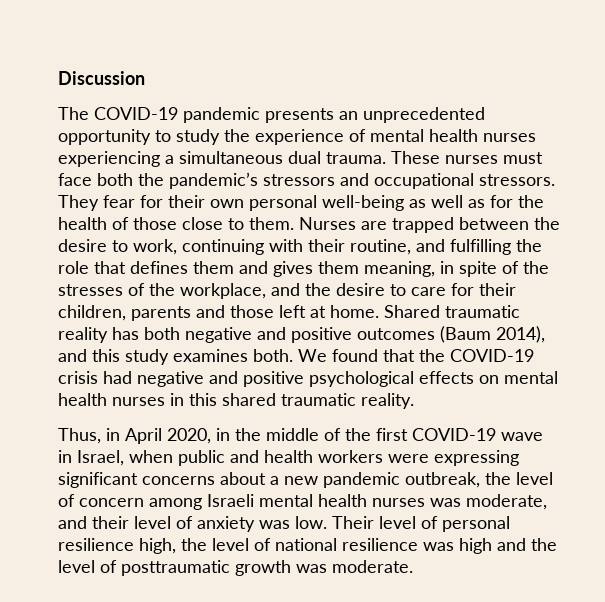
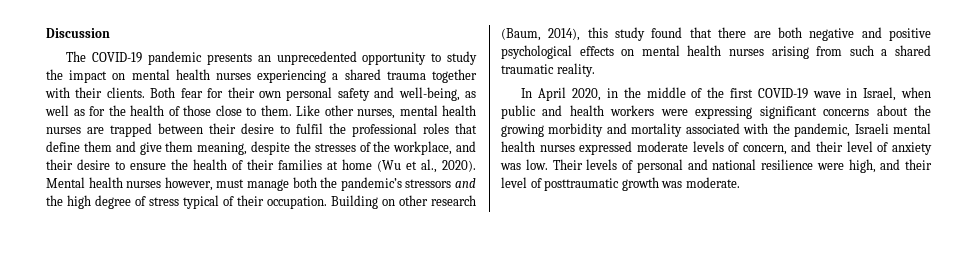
[255,129,366,145] experience of -> [69,70,126,83] impact on
[179,151,543,164] [58,172,555,189] [58,195,99,211] simultaneous dual trauma. These nurses must face both the pandemic’s stressors and occupational stressors. They -> [344,69,477,83] [45,87,176,98] shared trauma together with their clients. Both
[322,195,404,211] well-being -> [337,87,460,101] safety and well-being,
[299,217,356,230] Nurses -> [296,105,476,119] [46,127,81,134] Like other nurses, mental health nurses
[534,217,560,230] [58,239,542,255] [58,261,188,274] the desire to work, continuing with their routine, and fulfilling the role that defines -> [209,123,477,137] [46,141,80,152] their desire to fulfil the professional roles that define
[273,261,313,277] gives -> [139,142,162,155] give
[440,261,519,277] in spite of -> [251,141,290,155] despite
[305,283,516,296] [58,305,520,321] [58,326,545,343] [58,349,534,365] [58,371,132,384] the desire to care for their children, parents and those left at home. Shared traumatic reality has both negative and positive outcomes (Baum 2014), and this study examines both. We found that the COVID-19 crisis had -> [46,159,476,173] [46,177,477,191] [46,195,476,209] [501,27,802,41] their desire to ensure the health of their families at home (Wu et al., 2020). Mental health nurses however, must manage both the pandemic’s stressors and the high degree of stress typical of their occupation. Building on other research (Baum, 2014), this study found that there are both
[170,393,217,406] in this -> [771,45,888,59] arising from such a
[58,428,120,444] Thus, in -> [521,88,533,98] In
[270,472,553,488] [58,494,547,510] a new pandemic outbreak, the level of concern among Israeli mental health nurses was moderate, -> [914,105,931,116] [501,123,932,137] [501,141,787,155] the growing morbidity and mortality associated with the pandemic, Israeli mental health nurses expressed moderate levels of concern,
[379,516,416,529] level -> [586,159,618,170] levels
[58,538,557,554] resilience high, the level of national resilience was high and the -> [687,159,932,173] and national resilience were high, and their

